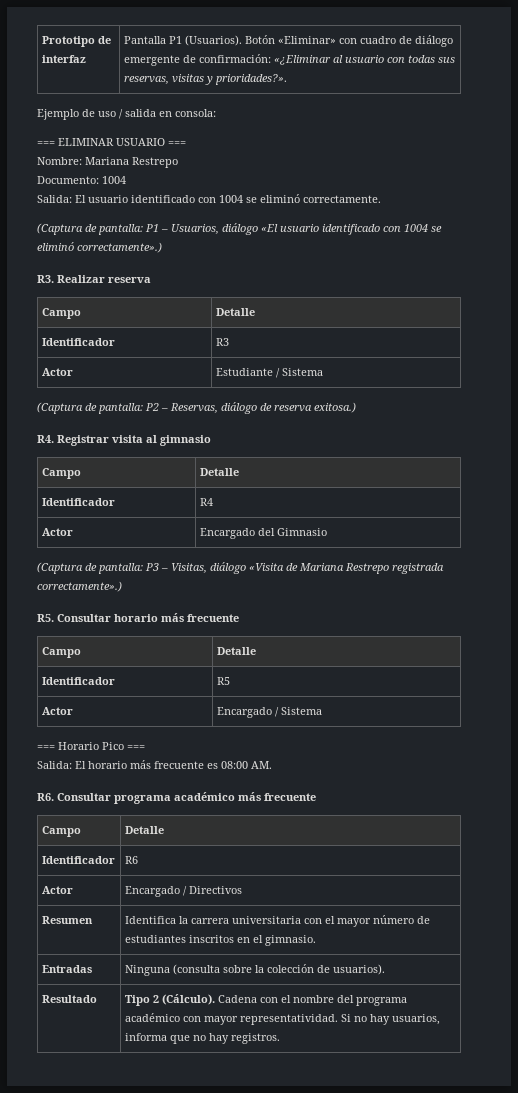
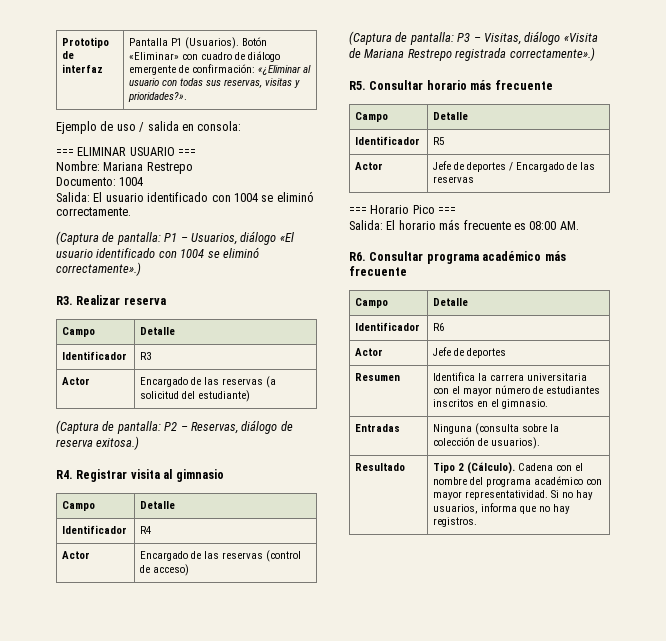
[215,368,323,378] Estudiante / Sistema -> [140,376,277,388] [140,390,251,402] Encargado de las reservas (a solicitud del estudiante)
[257,528,327,536] del Gimnasio -> [191,550,302,562] [140,564,190,576] de las reservas (control de acceso)
[216,707,322,718] Encargado / Sistema -> [433,161,596,172] [433,176,475,183] Jefe de deportes / Encargado de las reservas
[124,886,242,897] Encargado / Directivos -> [433,347,507,358] Jefe de deportes

